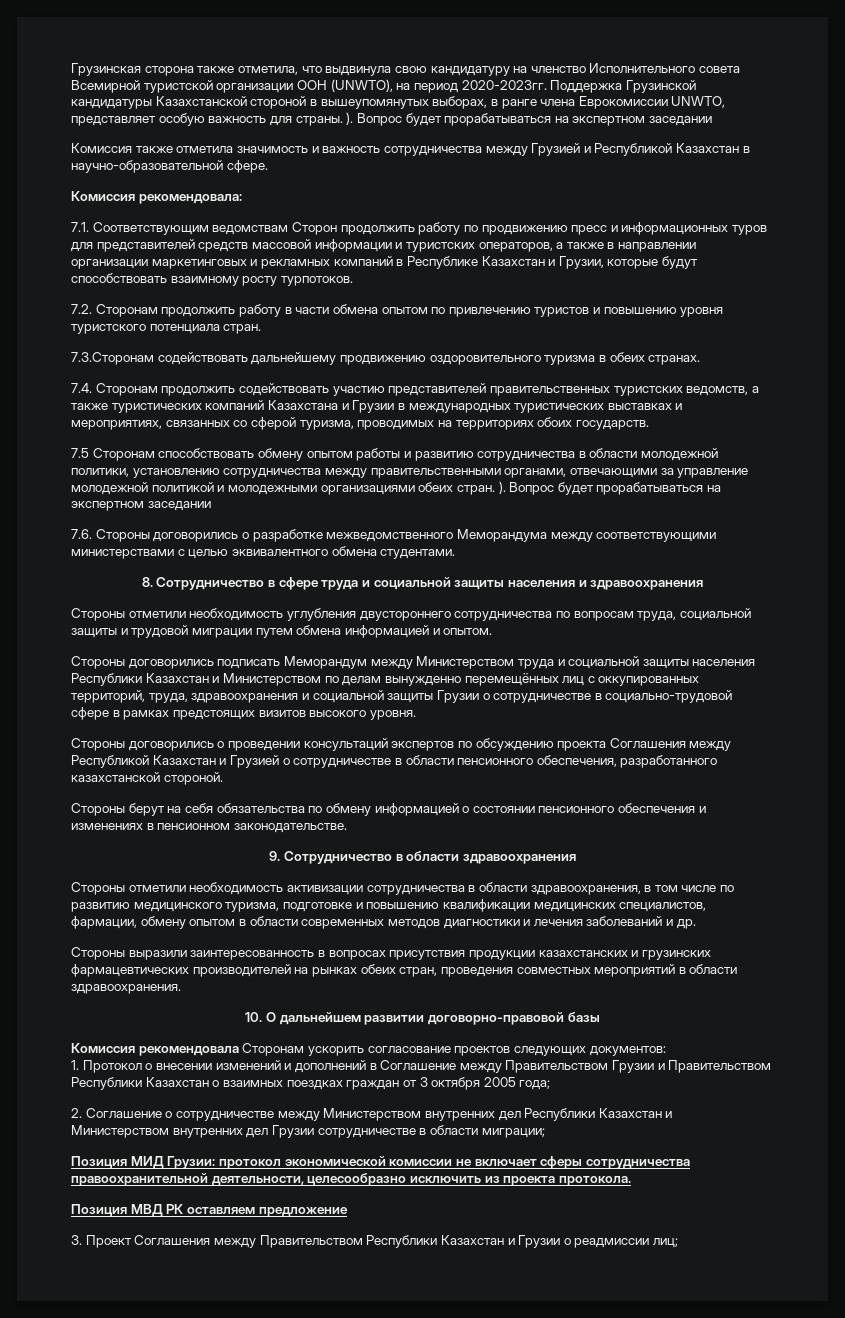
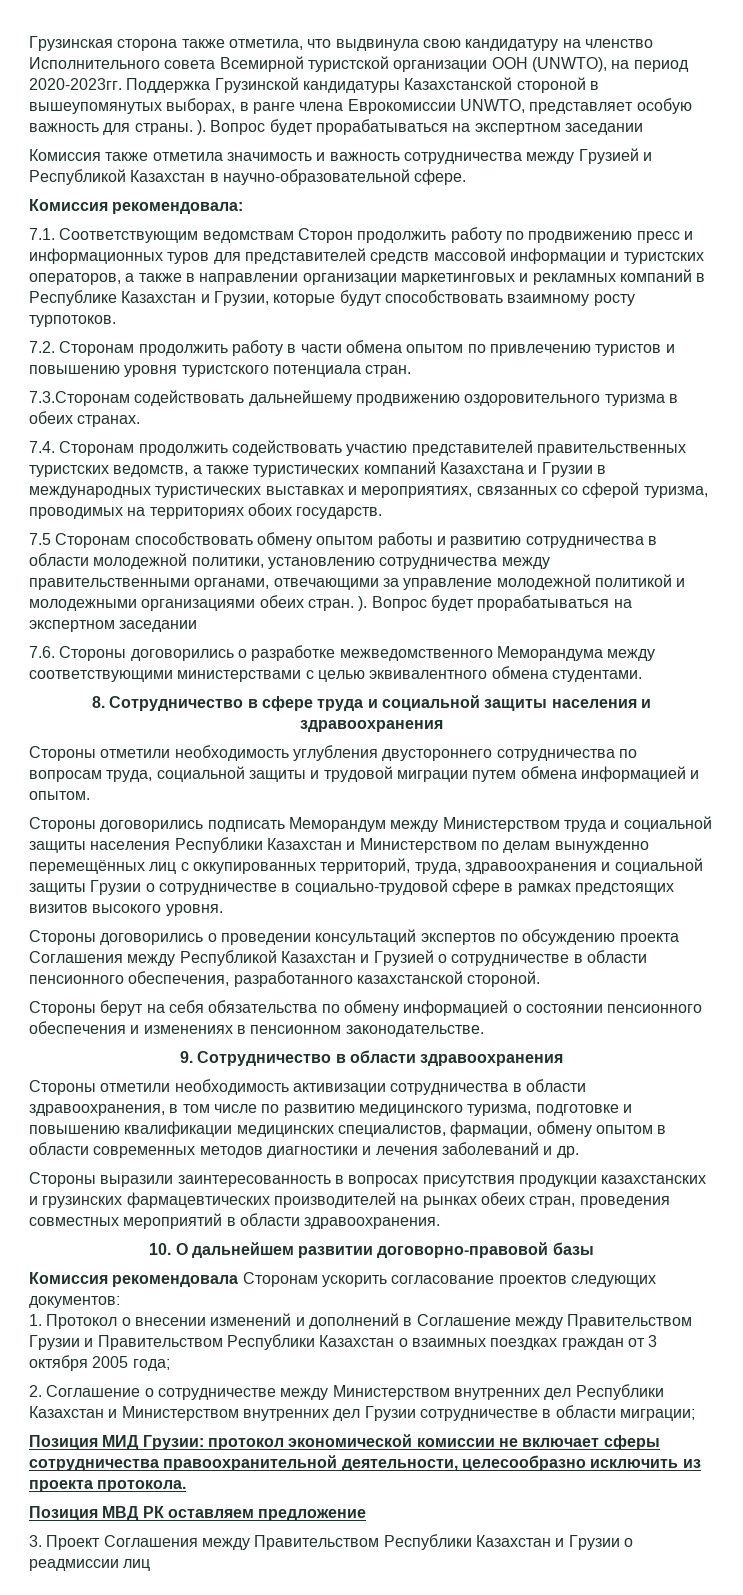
[653,1238,679,1248] лиц; -> [123,1559,151,1571] лиц

